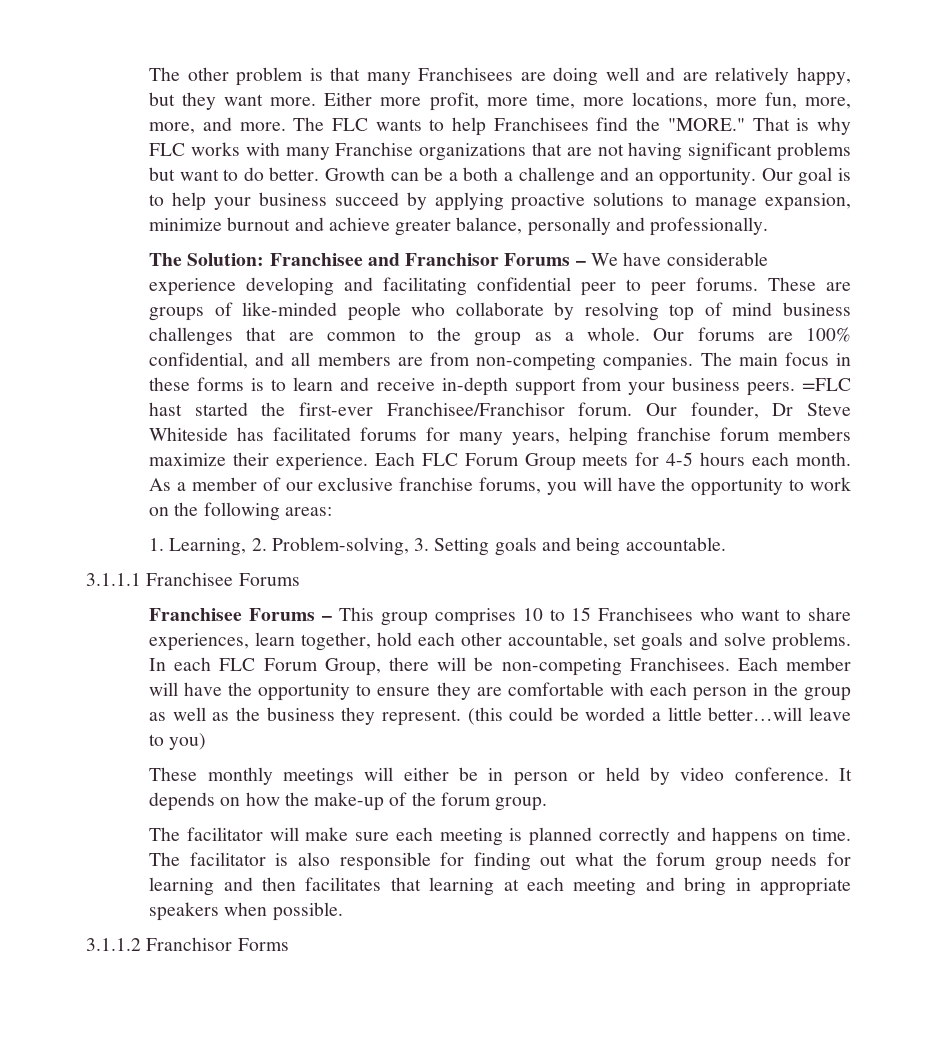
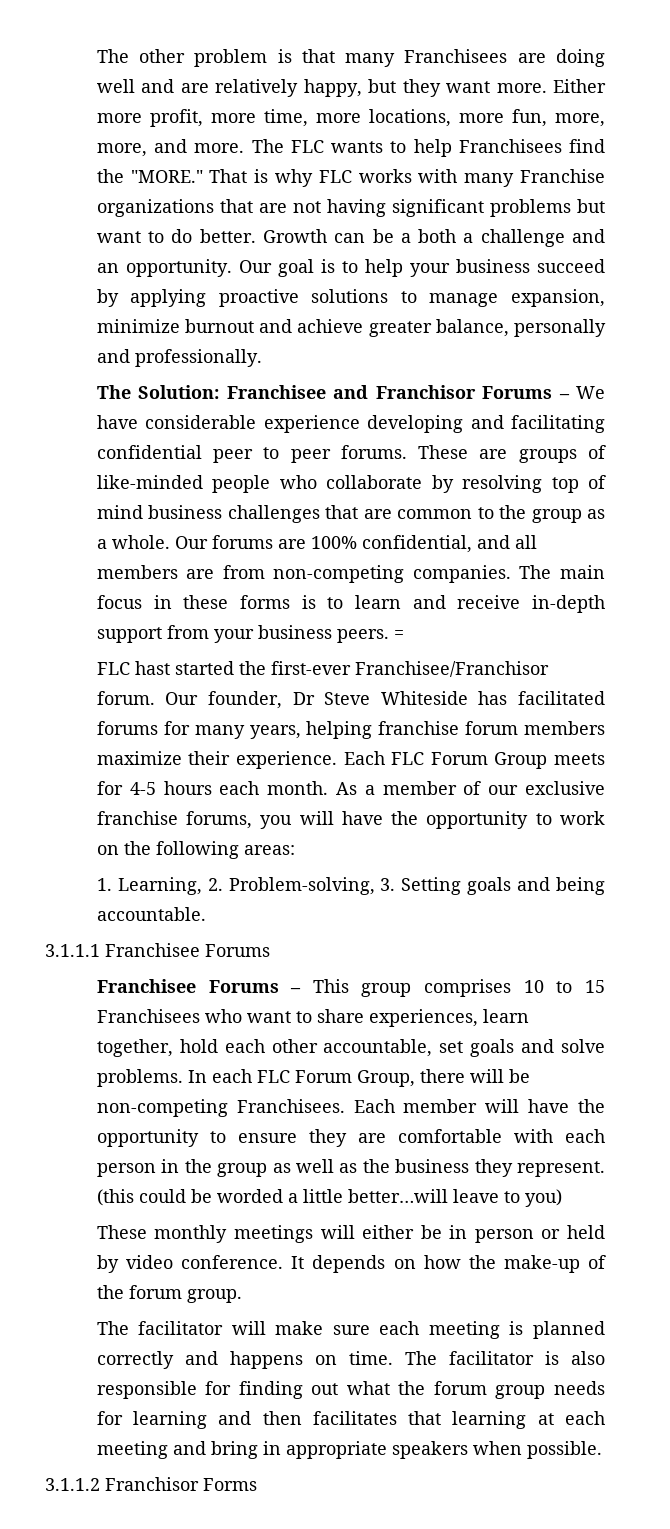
[802,378,851,391] =FLC -> [393,630,404,639] [96,662,130,675] = // FLC

